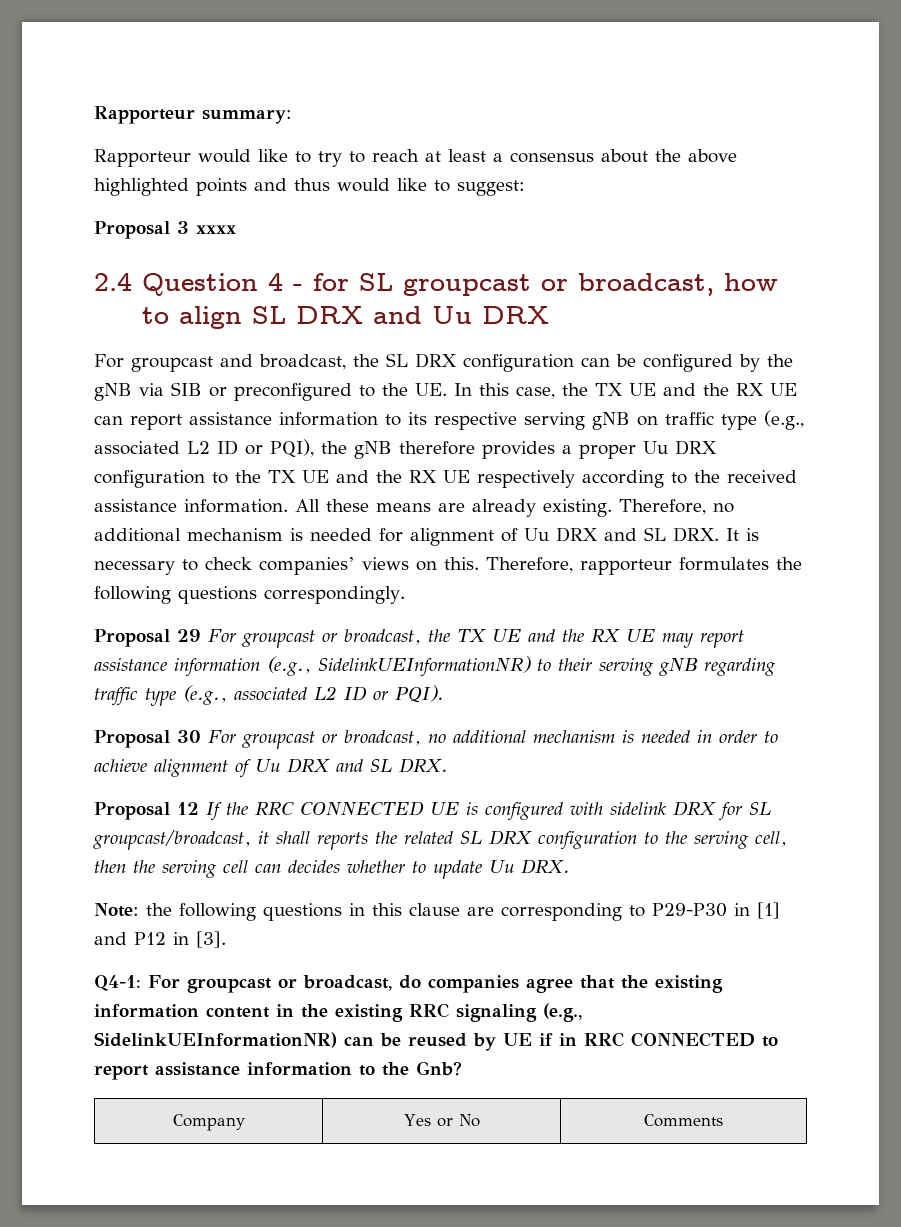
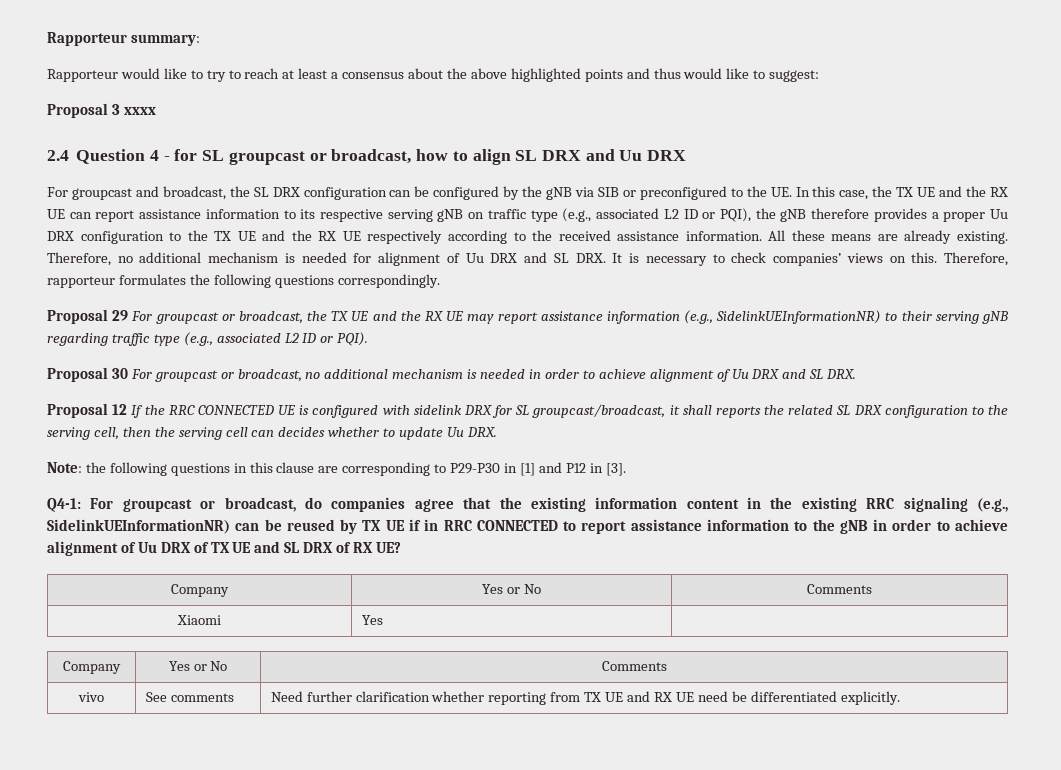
(496, 1042) none -> [362,520,382,531] TX
[416,1061,462,1076] [172,1114,245,1131] [403,1114,480,1127] [644,1114,724,1127] Gnb? // Company | Yes or No | Comments -> [839,519,1009,534] [47,541,401,556] [171,584,229,597] [482,584,541,594] [807,584,872,594] [177,615,221,625] [361,615,383,625] [63,661,121,674] [168,661,228,671] [601,661,667,671] [78,692,104,702] [145,692,234,702] [270,691,900,705] gNB in order to achieve alignment of Uu DRX of TX UE and SL DRX of RX UE? // Company | Yes or No | Comments // Xiaomi | Yes | // Company | Yes or No | Comments // vivo | See comments | Need further clarification whether reporting from TX UE and RX UE need be differentiated explicitly.

